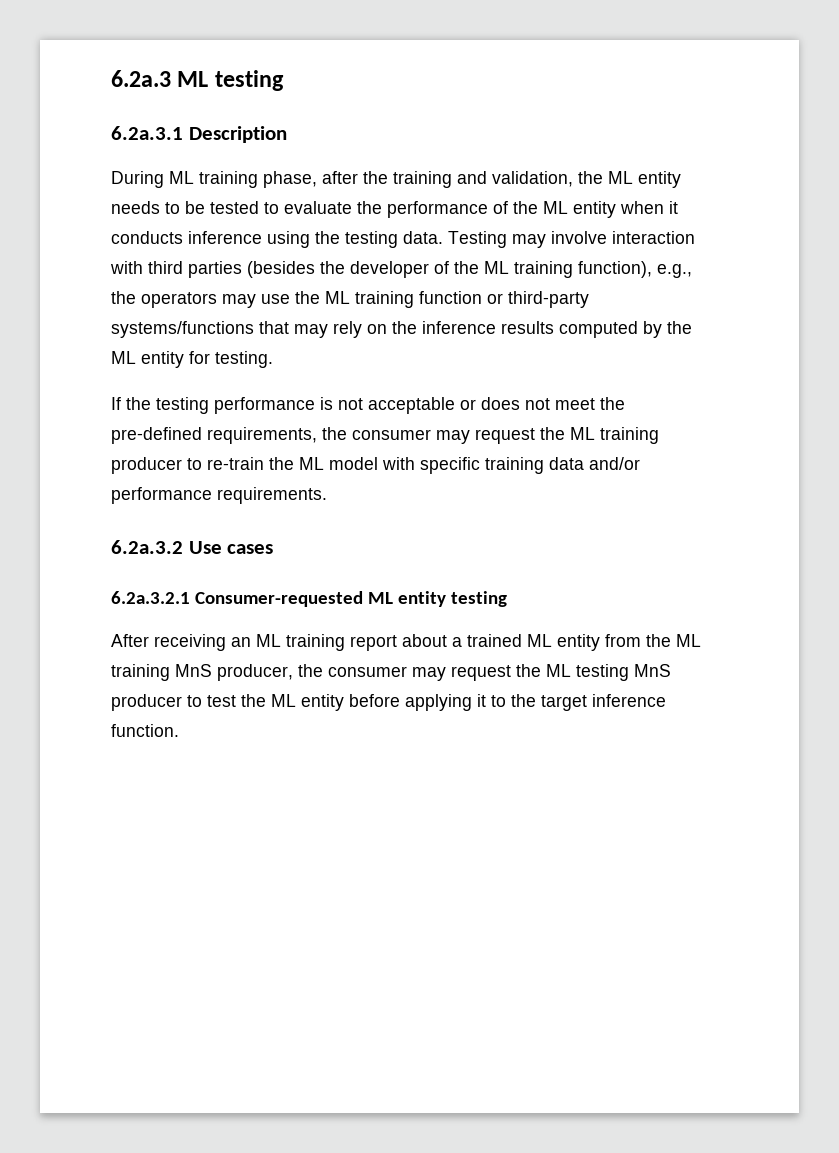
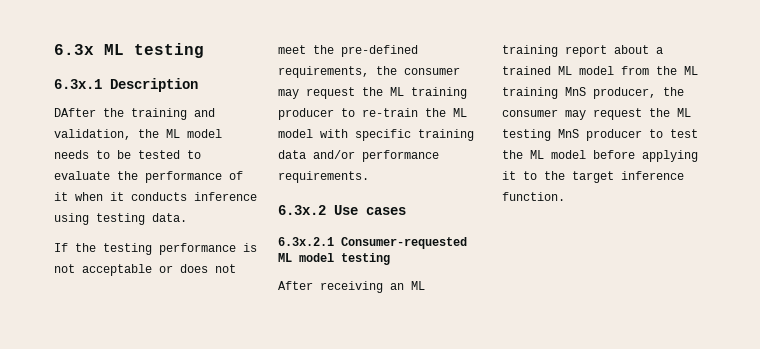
[111,70,171,87] 6.2a.3 -> [54,44,94,55] 6.3x
[111,126,183,140] 6.2a.3.1 -> [54,79,102,89] 6.3x.1
[111,171,358,188] During ML training phase, after -> [54,108,96,117] DAfter
[638,171,681,188] entity -> [187,129,222,138] model
[513,201,616,218] the ML entity -> [54,192,68,201] it
[315,231,340,244] the -> (89, 219) none
[448,231,695,248] [110,261,692,278] [111,291,589,308] [111,321,692,338] [111,351,273,368] Testing may involve interaction with third parties (besides the developer of the ML training function), e.g., the operators may use the ML training function or third-party systems/functions that may rely on the inference results computed by the ML entity for testing. -> (187, 217) none
[111,540,183,554] 6.2a.3.2 -> [278,205,326,215] 6.3x.2
[111,591,190,604] 6.2a.3.2.1 -> [278,237,334,246] 6.3x.2.1
[397,591,446,607] entity -> [299,253,334,262] model
[557,634,600,651] entity -> [579,66,614,75] model
[301,694,344,711] entity -> [551,150,586,159] model

